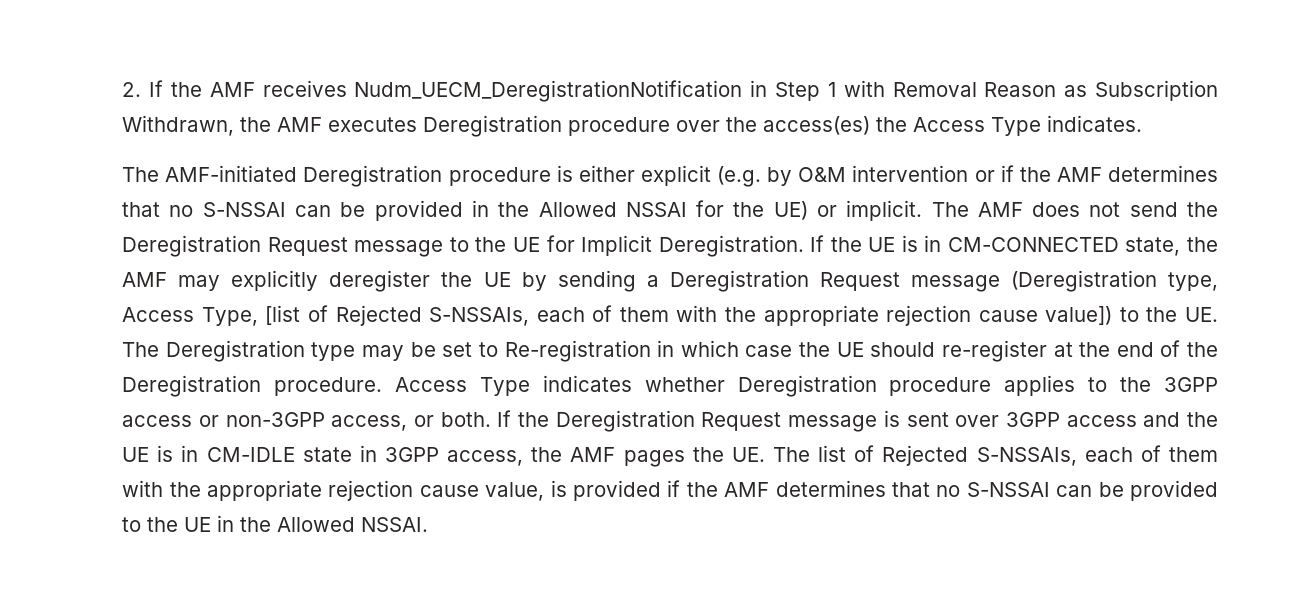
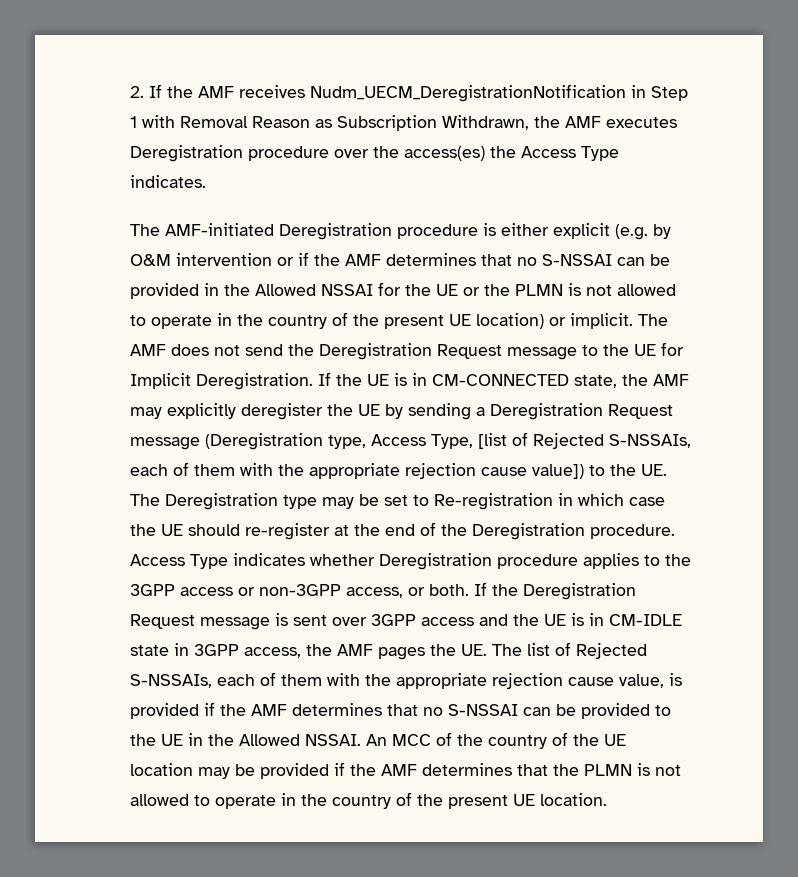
[773,201,808,220] UE) -> [435,283,676,296] [129,312,544,329] UE or the PLMN is not allowed to operate in the country of the present UE location)
(429, 524) none -> [365,732,626,749] [129,762,681,779] [129,792,607,809] An MCC of the country of the UE location may be provided if the AMF determines that the PLMN is not allowed to operate in the country of the present UE location.

